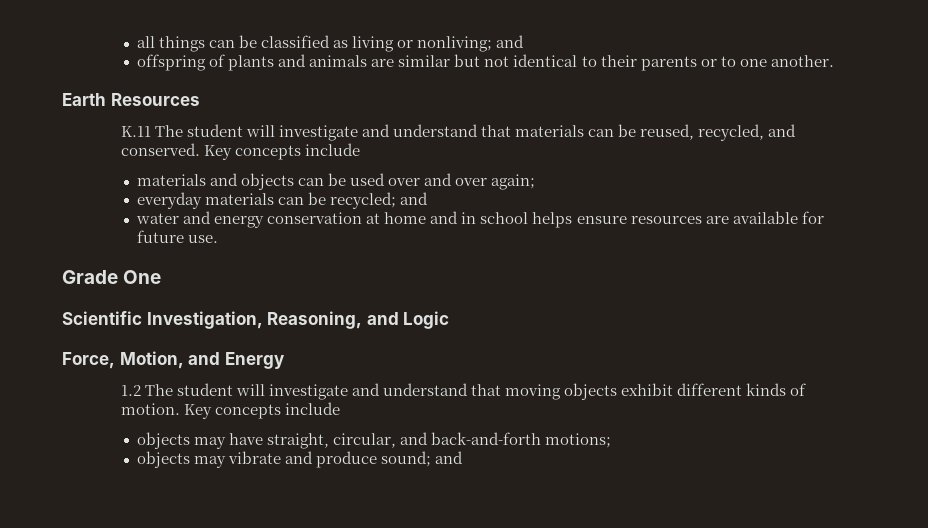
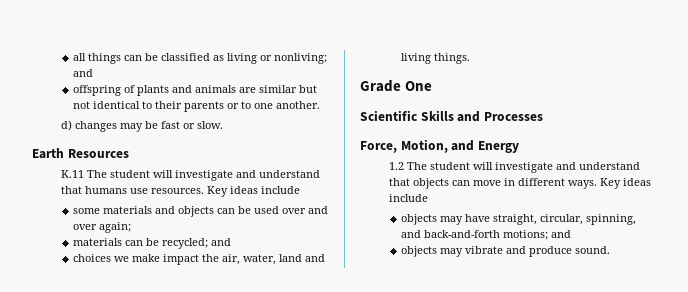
(834, 61) none -> [60,120,223,132] // d) changes may be fast or slow.
[514,124,797,141] [120,143,360,160] materials can be reused, recycled, and conserved. Key concepts include // -> [84,186,300,197] [72,208,100,214] humans use resources. Key ideas include // some
[137,192,203,209] everyday -> (131, 227) none
[136,211,824,228] [137,230,219,243] water and energy conservation at home and in school helps ensure resources are available for future use. -> [72,254,325,265] [400,53,470,64] choices we make impact the air, water, land and living things.
[146,311,450,329] Investigation, Reasoning, and Logic -> [420,110,543,122] Skills and Processes
[504,383,807,400] [120,403,281,419] moving objects exhibit different kinds of motion. Key concepts -> [412,178,651,189] objects can move in different ways. Key ideas
(397, 440) none -> [585,214,636,225] spinning,
(612, 440) none -> [550,230,571,238] and
[381,451,464,467] sound; and -> [574,246,610,254] sound.

